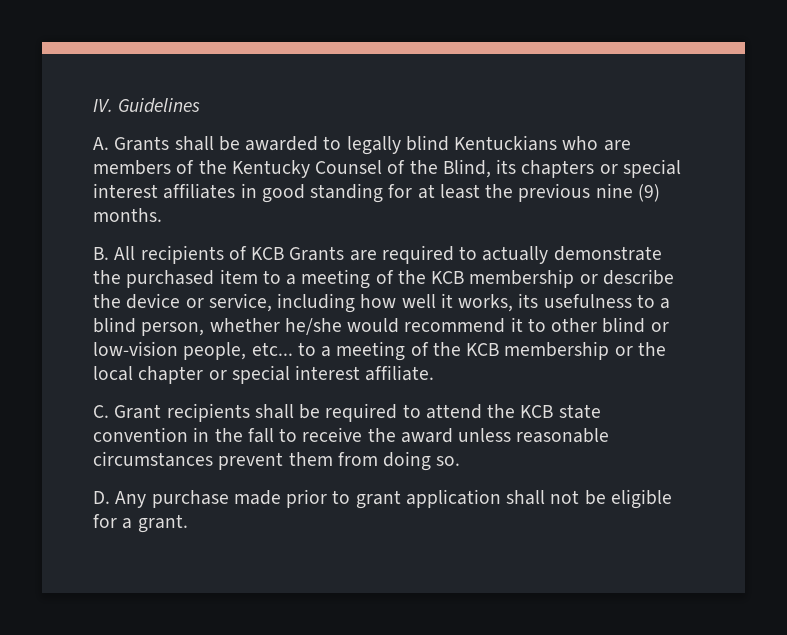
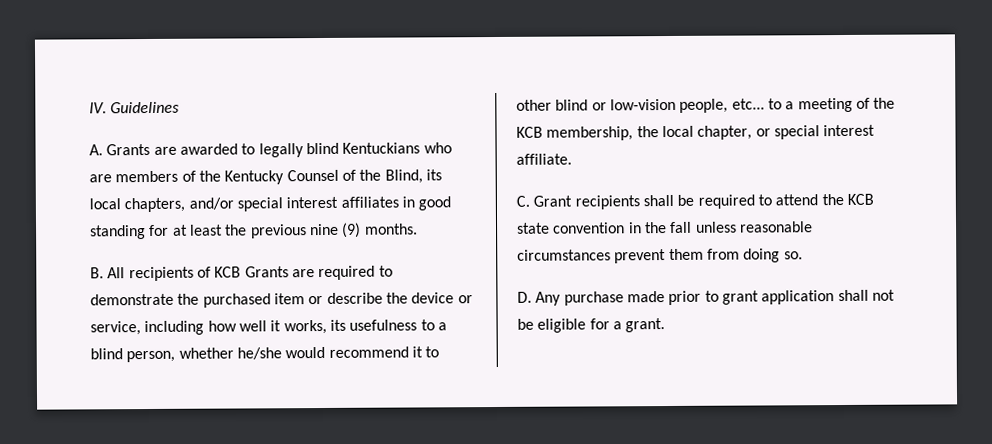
[174,136,240,151] shall be -> [153,146,177,155] are
[521,160,618,178] chapters or -> [89,197,234,213] local chapters, and/or
[482,246,549,264] actually -> (393, 271) none
[262,269,575,289] to a meeting of the KCB membership -> (305, 299) none
[504,341,633,360] membership or -> [546,126,634,141] membership,
[138,366,204,384] chapter -> [697,125,753,140] chapter,
[279,427,453,443] to receive the award -> (693, 227) none

